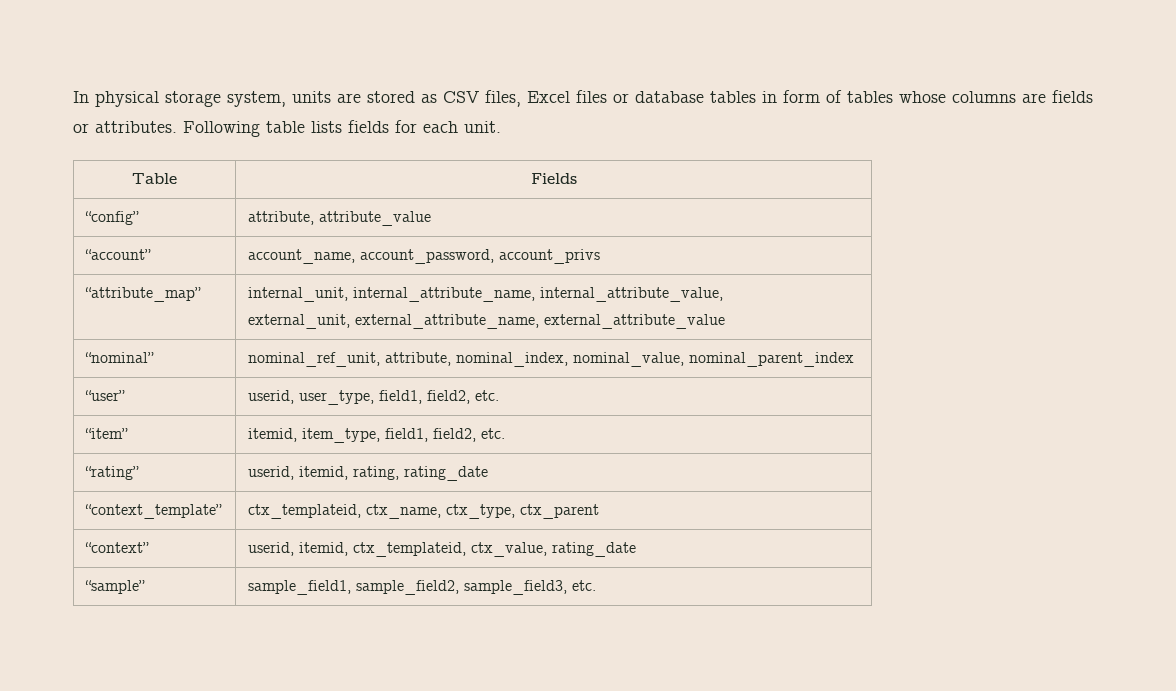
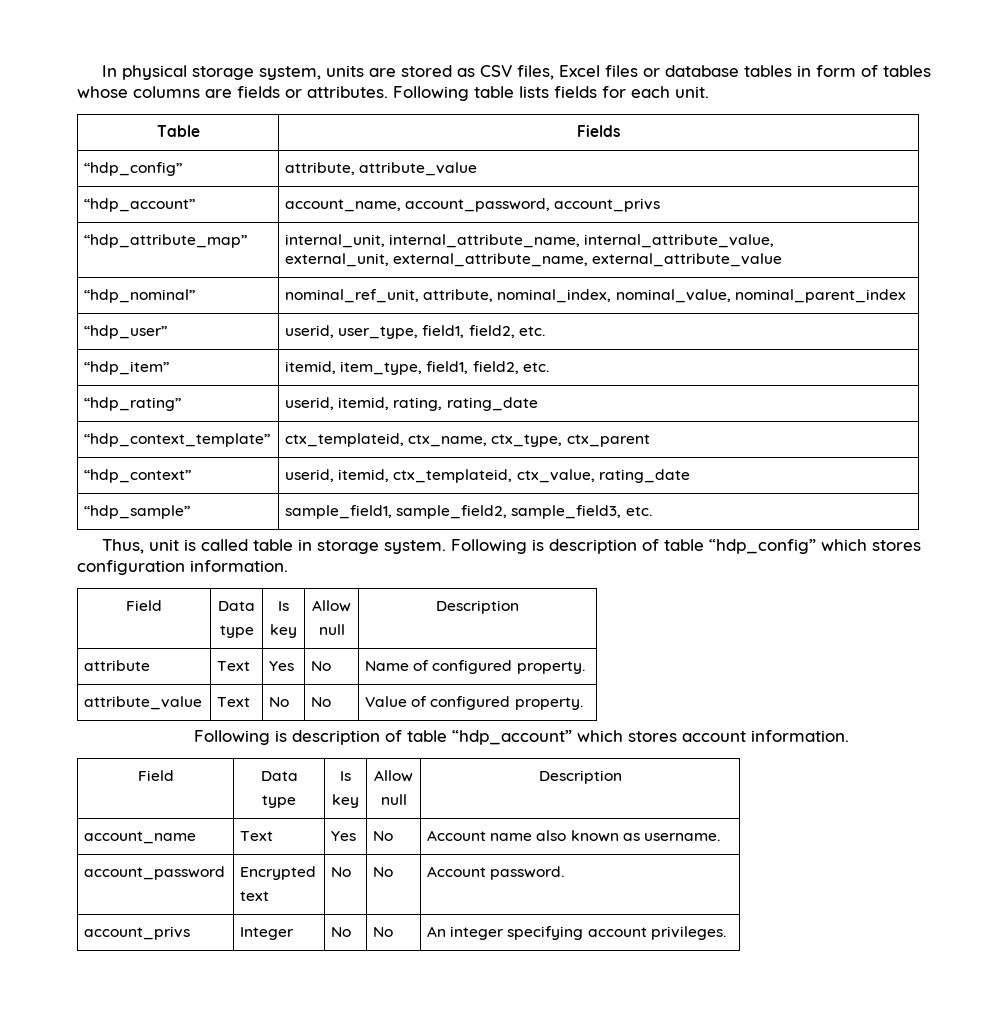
[85,211,140,225] “config” -> [84,162,183,176] “hdp_config”
[85,249,152,260] “account” -> [84,198,196,212] “hdp_account”
[85,287,202,302] “attribute_map” -> [84,234,248,248] “hdp_attribute_map”
[85,352,155,363] “nominal” -> [84,289,196,303] “hdp_nominal”
[85,390,126,401] “user” -> [84,325,168,339] “hdp_user”
[85,428,129,439] “item” -> [84,361,170,375] “hdp_item”
[85,466,140,480] “rating” -> [84,397,182,411] “hdp_rating”
[85,504,223,519] “context_template” -> [84,433,271,447] “hdp_context_template”
[85,542,150,553] “context” -> [84,469,192,483] “hdp_context”
[85,580,146,594] “sample” -> [84,505,191,519] “hdp_sample”
(597, 585) none -> [102,539,922,554] [77,560,288,575] [126,600,162,611] [218,601,255,611] [219,625,254,638] [278,601,289,611] [270,624,297,638] [312,600,351,612] [318,624,345,635] [436,600,519,614] [84,660,151,671] [217,661,251,671] [269,661,295,671] [311,661,332,671] [365,660,585,674] [84,696,203,710] [217,697,251,707] [269,697,290,707] [311,697,332,707] [365,696,583,710] [193,730,849,745] [137,770,174,781] [260,771,298,781] [262,795,296,808] [340,771,351,781] [332,794,359,808] [374,770,413,782] [380,794,407,805] [538,770,622,784] [84,831,197,844] [240,831,274,841] [331,831,357,841] [373,831,394,841] [427,830,720,842] [84,866,226,880] [240,866,317,880] [240,891,270,901] [331,867,352,877] [373,867,394,877] [427,866,565,880] [84,926,191,940] [240,927,295,940] [331,927,352,937] [373,927,394,937] [427,926,726,940] // Thus, unit is called table in storage system. Following is description of table “hdp_config” which stores configuration information. // Field | Data // type | Is // key | Allow // null | Description // attribute | Text | Yes | No | Name of configured property. // attribute_value | Text | No | No | Value of configured property. // Following is description of table “hdp_account” which stores account information. // Field | Data // type | Is // key | Allow // null | Description // account_name | Text | Yes | No | Account name also known as username. // account_password | Encrypted // text | No | No | Account password. // account_privs | Integer | No | No | An integer specifying account privileges.

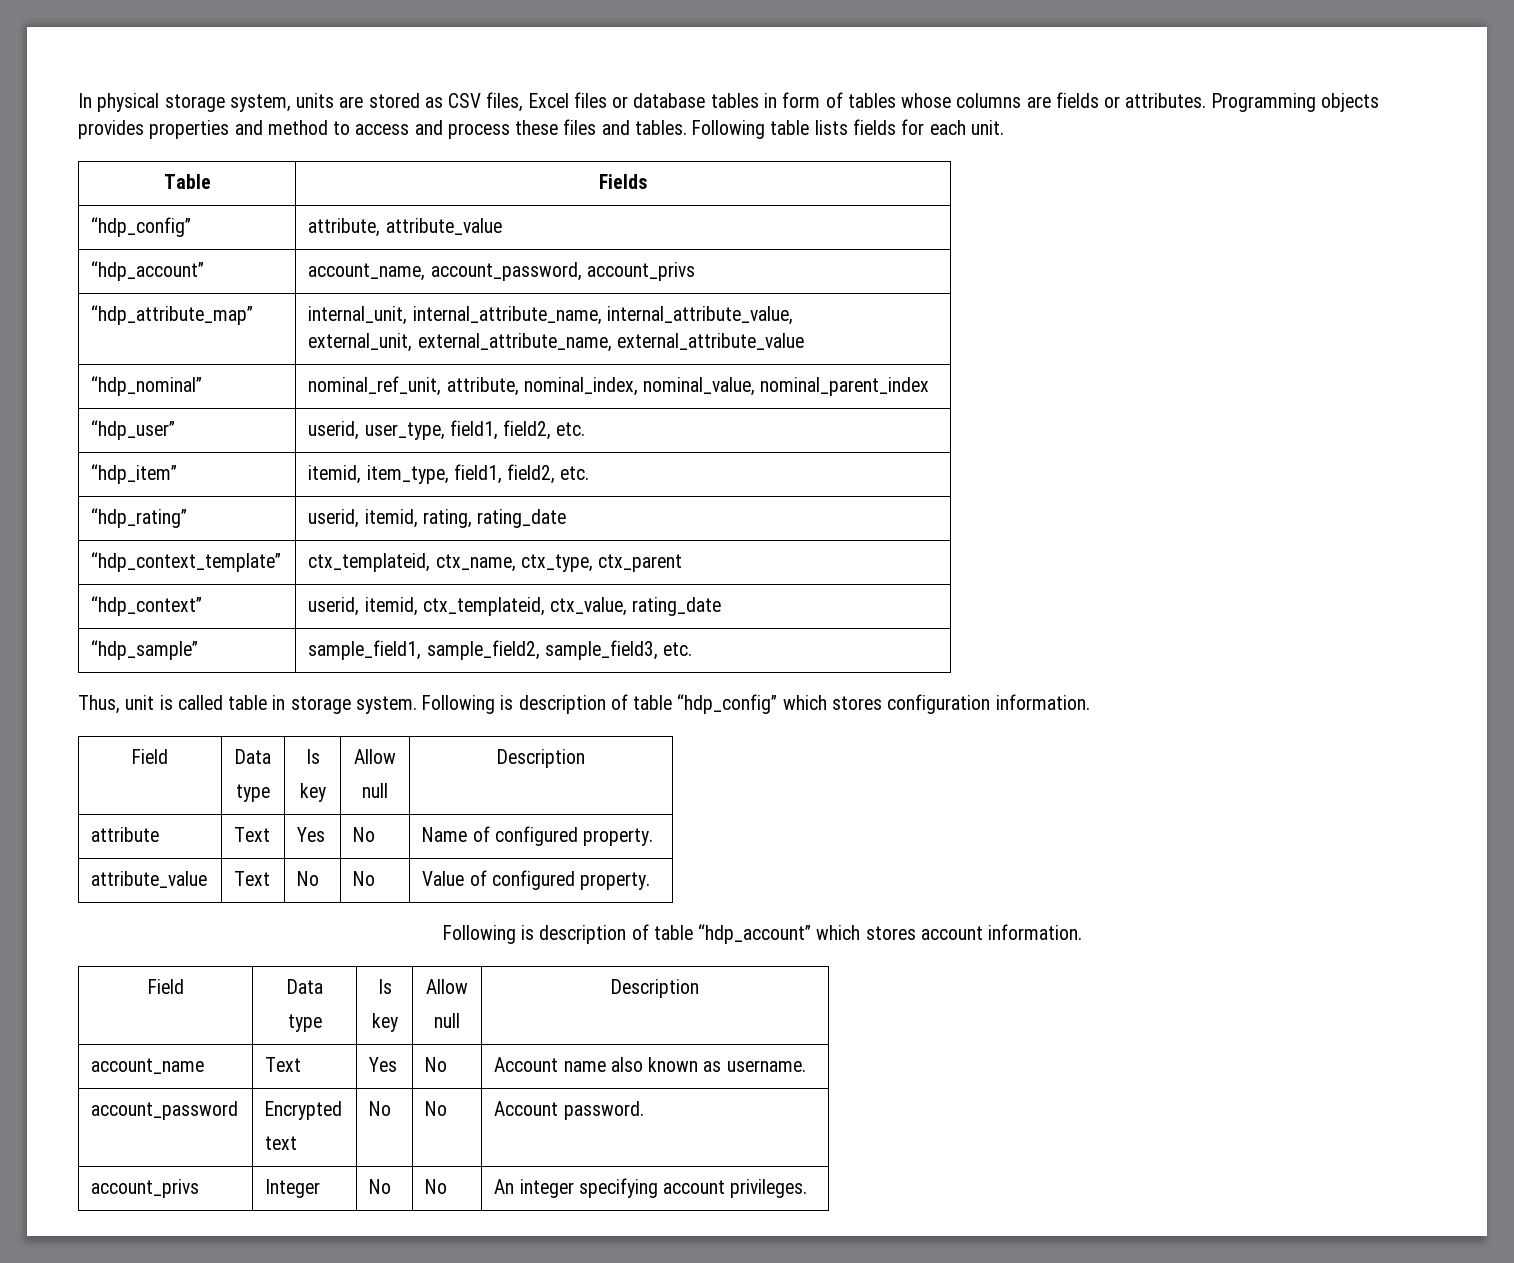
(388, 92) none -> [1211,93,1379,112] [78,119,687,139] Programming objects provides properties and method to access and process these files and tables.

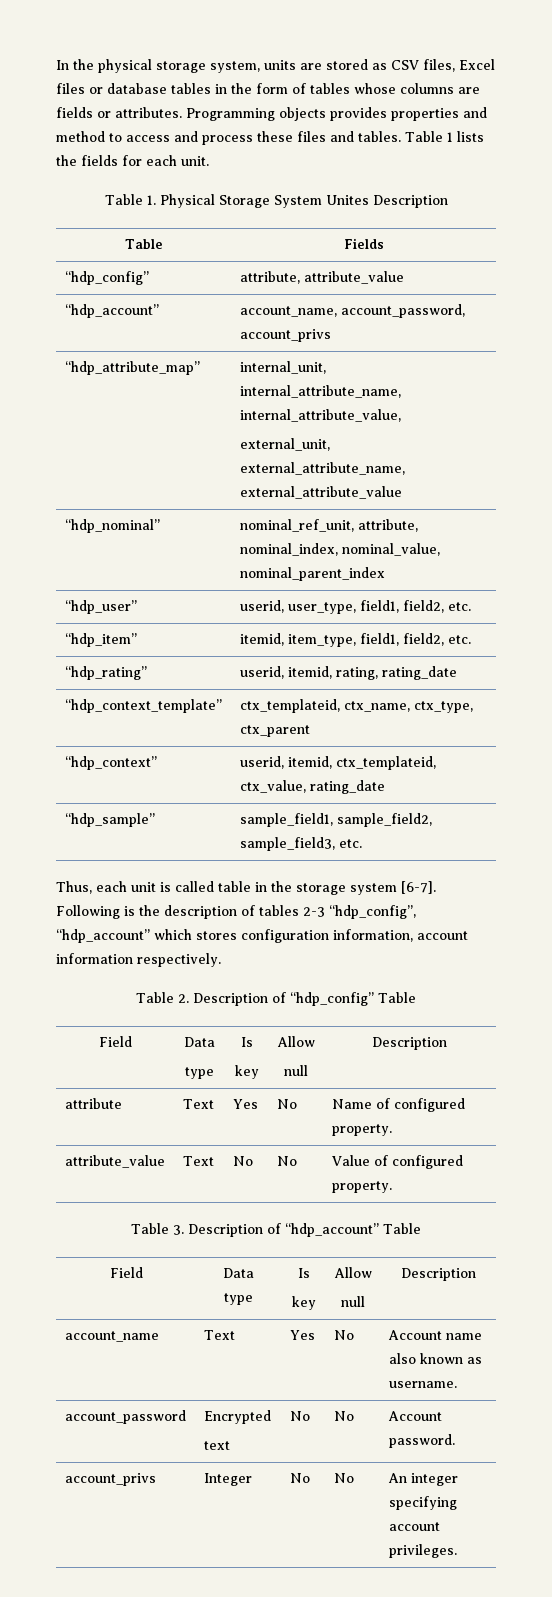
(92, 100) none -> [73,59,94,70] the
(777, 100) none -> [231,83,252,94] the
[692,120,848,139] Following table lists -> [405,131,484,142] [56,155,77,166] Table 1 lists the
(1004, 127) none -> [104,194,448,208] // Table 1. Physical Storage System Unites Description
(120, 704) none -> [96,881,127,892] each
[290,694,1090,714] storage system. Following is description of table “hdp_config” which stores configuration information. -> [271,881,436,895] [56,905,416,919] [56,929,468,943] [56,953,221,967] [136,992,416,1006] the storage system [6-7]. Following is the description of tables 2-3 “hdp_config”, “hdp_account” which stores configuration information, account information respectively. // Table 2. Description of “hdp_config” Table
[442,924,1083,944] Following is description of table “hdp_account” which stores account information. -> [131,1223,421,1237] Table 3. Description of “hdp_account” Table

